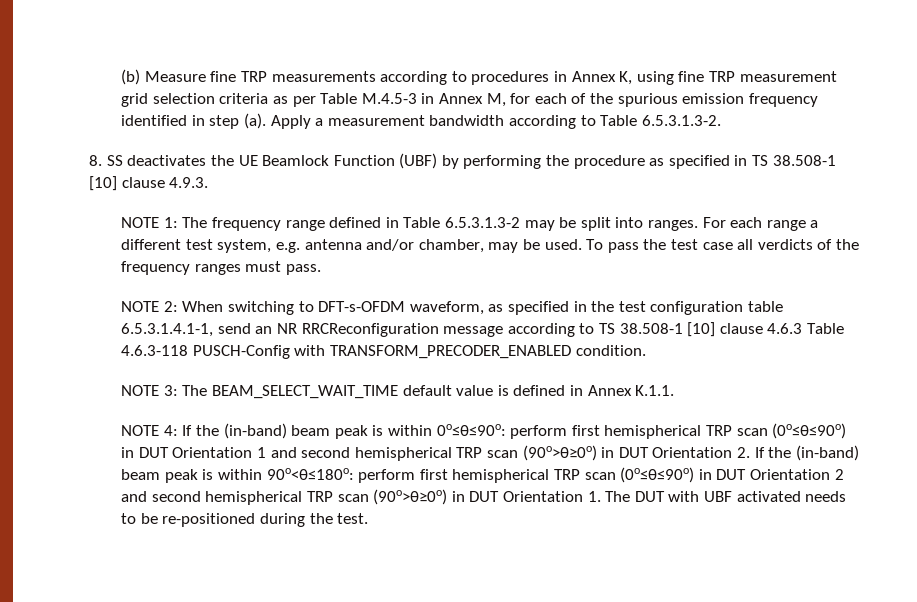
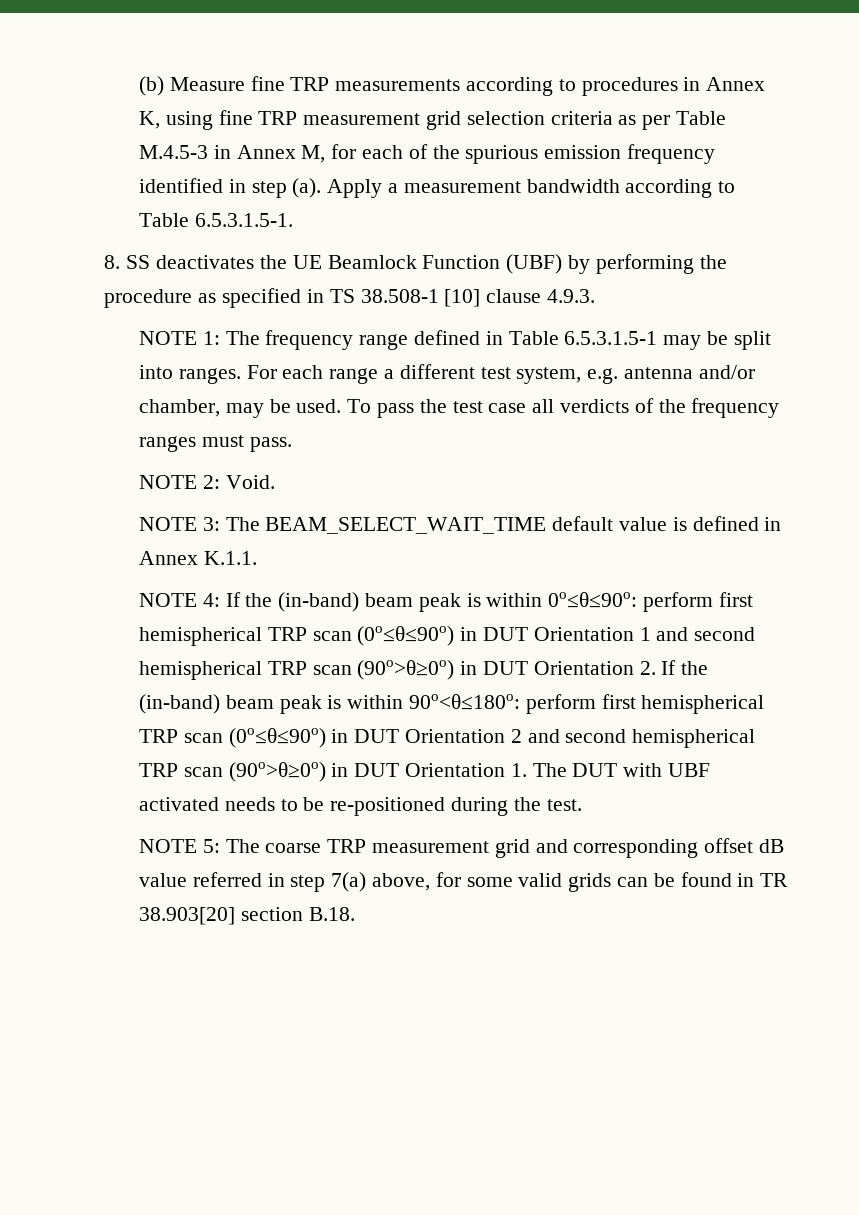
[641,115,721,126] 6.5.3.1.3-2. -> [194,213,293,227] 6.5.3.1.5-1.
[444,217,520,228] 6.5.3.1.3-2 -> [564,331,658,345] 6.5.3.1.5-1
[182,301,783,315] [121,322,844,337] [121,345,646,359] When switching to DFT-s-OFDM waveform, as specified in the test configuration table 6.5.3.1.4.1-1, send an NR RRCReconfiguration message according to TS 38.508-1 [10] clause 4.6.3 Table 4.6.3-118 PUSCH-Config with TRANSFORM_PRECODER_ENABLED condition. -> [225,475,275,489] Void.
(369, 518) none -> [138,838,785,858] [138,872,789,892] [138,907,355,925] // NOTE 5: The coarse TRP measurement grid and corresponding offset dB value referred in step 7(a) above, for some valid grids can be found in TR 38.903[20] section B.18.

